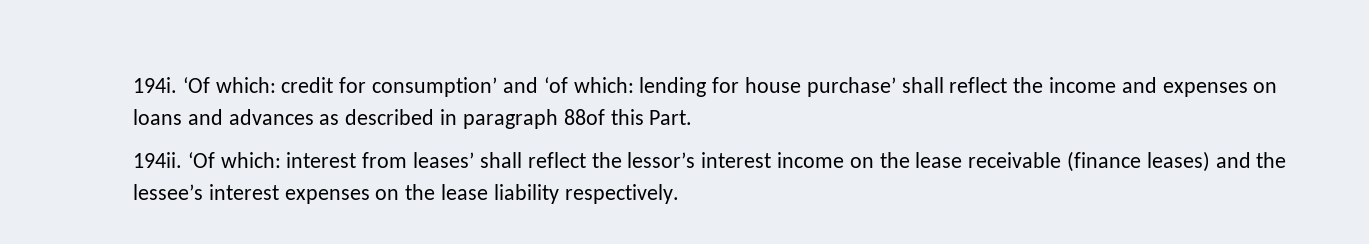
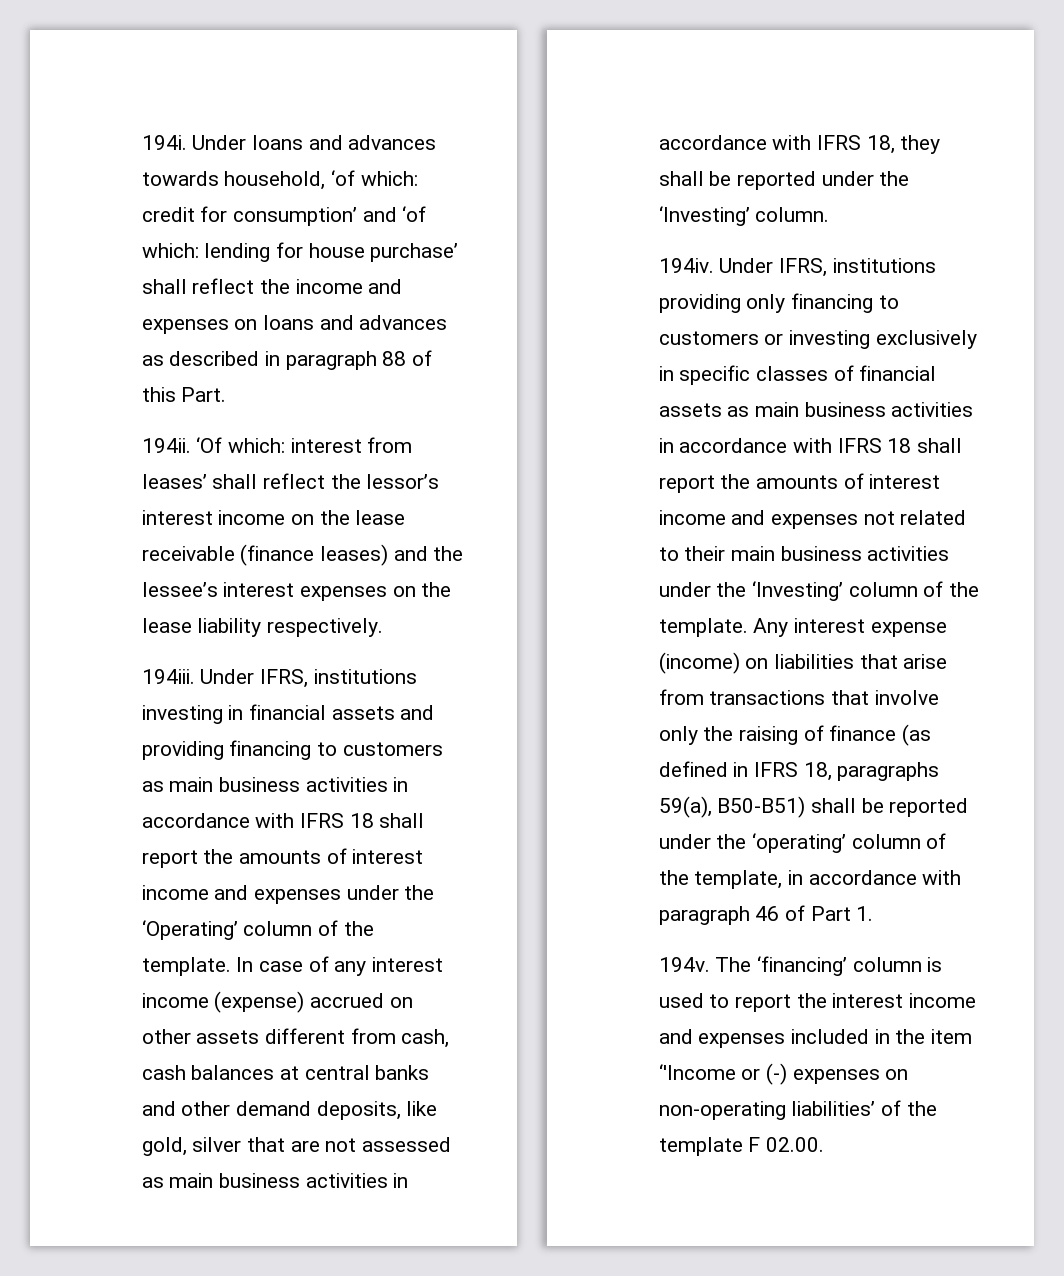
[182,77,210,93] ‘Of -> [192,135,437,150] [141,170,355,190] Under loans and advances towards household, ‘of
[563,109,605,125] 88of -> [382,350,432,366] 88 of
(679, 194) none -> [141,669,417,688] [141,704,435,724] [141,740,443,760] [141,777,409,792] [141,813,425,828] [141,848,424,868] [141,885,435,904] [141,920,374,940] [141,956,443,976] [141,991,413,1013] [141,1028,450,1048] [141,1065,430,1080] [141,1101,438,1120] [141,1137,451,1156] [141,1173,409,1188] [658,135,941,154] [658,171,910,190] [658,206,830,226] [658,258,936,277] [658,293,899,313] [658,330,977,349] [658,365,937,385] [658,402,974,417] [658,438,962,453] [658,473,941,493] [658,510,967,529] [658,546,950,561] [658,581,979,601] [658,618,947,637] [658,652,948,674] [658,689,939,705] [658,724,931,746] [658,761,940,781] [658,796,969,818] [658,833,947,853] [658,870,962,889] [658,905,874,925] [658,956,943,976] [658,993,976,1012] [658,1029,972,1048] [658,1063,909,1085] [658,1100,937,1120] [658,1137,824,1156] // 194iii. Under IFRS, institutions investing in financial assets and providing financing to customers as main business activities in accordance with IFRS 18 shall report the amounts of interest income and expenses under the ‘Operating’ column of the template. In case of any interest income (expense) accrued on other assets different from cash, cash balances at central banks and other demand deposits, like gold, silver that are not assessed as main business activities in accordance with IFRS 18, they shall be reported under the ‘Investing’ column. // 194iv. Under IFRS, institutions providing only financing to customers or investing exclusively in specific classes of financial assets as main business activities in accordance with IFRS 18 shall report the amounts of interest income and expenses not related to their main business activities under the ‘Investing’ column of the template. Any interest expense (income) on liabilities that arise from transactions that involve only the raising of finance (as defined in IFRS 18, paragraphs 59(a), B50-B51) shall be reported under the ‘operating’ column of the template, in accordance with paragraph 46 of Part 1. // 194v. The ‘financing’ column is used to report the interest income and expenses included in the item ‘'Income or (-) expenses on non-operating liabilities’ of the template F 02.00.

